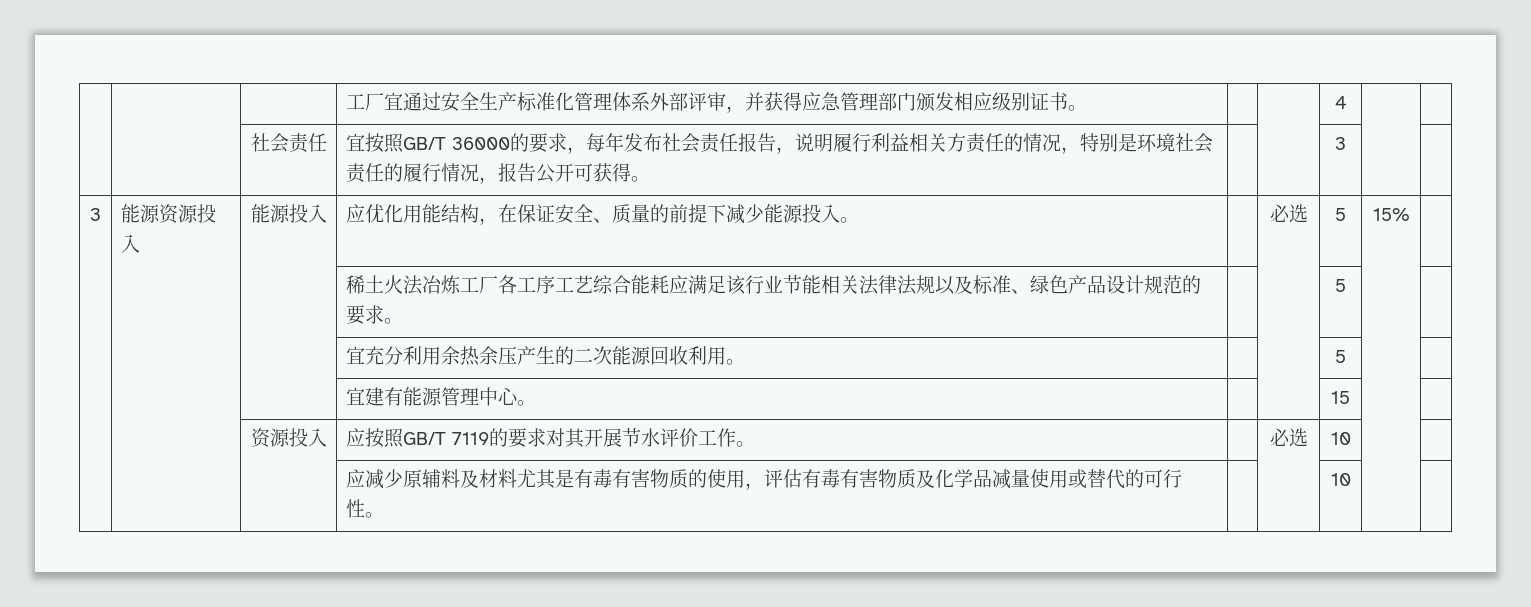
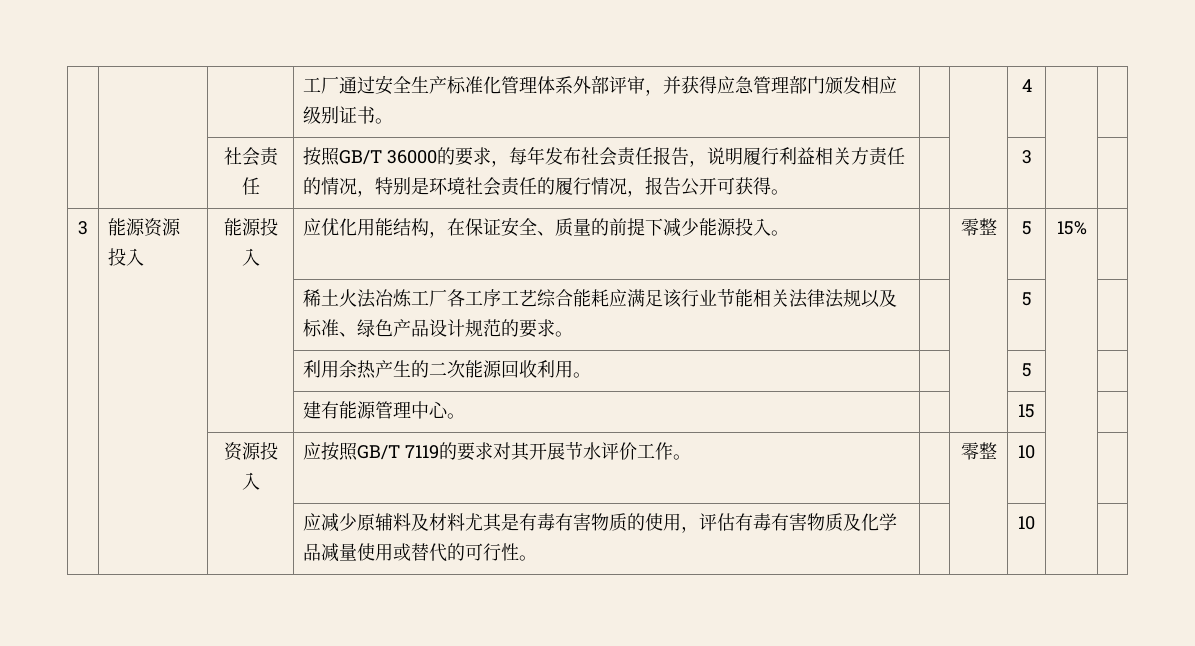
[346,92,404,111] | | | 工厂宜 -> [303,76,340,94] | | | 工厂
[346,133,366,151] 宜 -> (260, 186) none
[1269,204,1308,223] 必选 -> [960,218,997,236] 零整
[346,346,404,365] 宜充分 -> (1032, 299) none
[479,346,518,365] 余压 -> (377, 369) none
[346,387,366,405] 宜 -> (1032, 370) none
[1269,428,1308,447] 必选 -> [960,442,997,460] 零整

